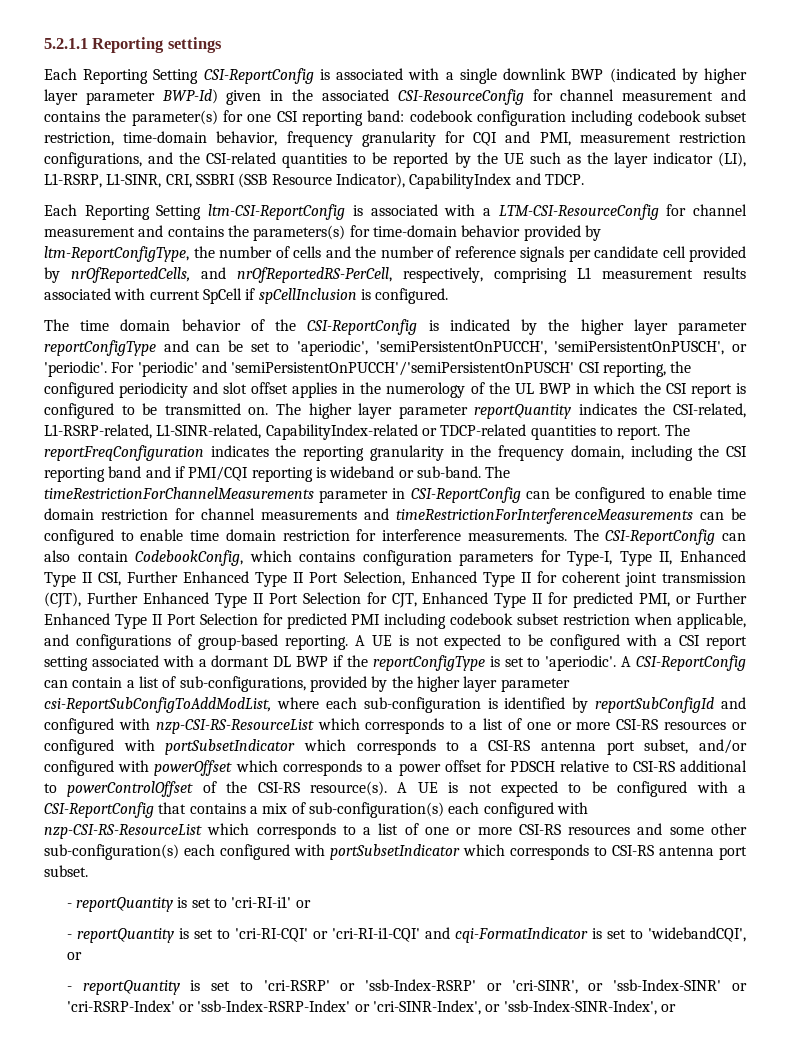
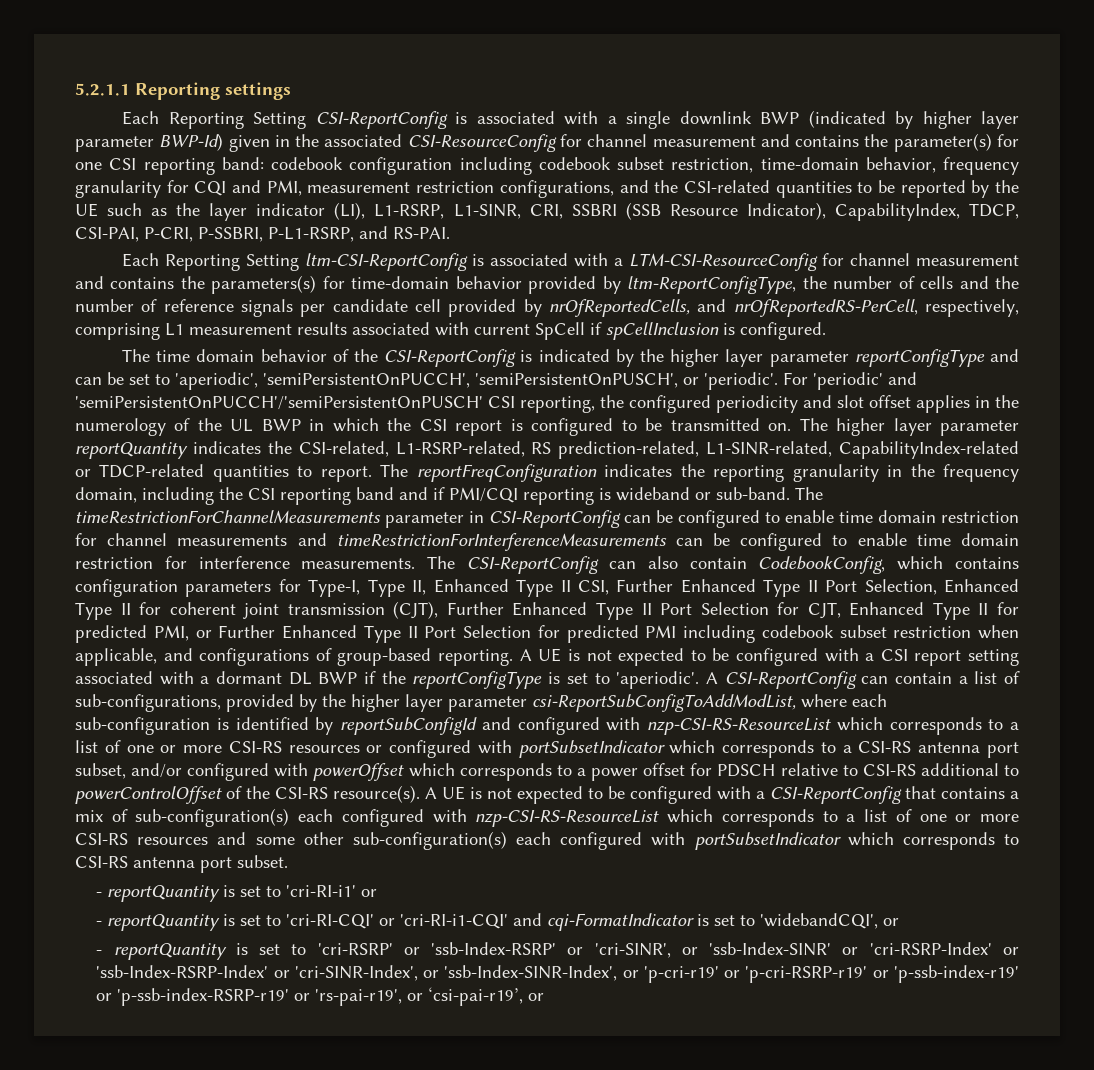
[409,173,584,189] CapabilityIndex and TDCP. -> [834,203,1020,221] [75,226,450,242] CapabilityIndex, TDCP, CSI-PAI, P-CRI, P-SSBRI, P-L1-RSRP, and RS-PAI.
(152, 431) none -> [531,441,700,459] RS prediction-related,
(677, 1008) none -> [643,965,1020,983] [96,987,545,1006] 'p-cri-r19' or 'p-cri-RSRP-r19' or 'p-ssb-index-r19' or 'p-ssb-index-RSRP-r19' or 'rs-pai-r19', or ‘csi-pai-r19’, or

